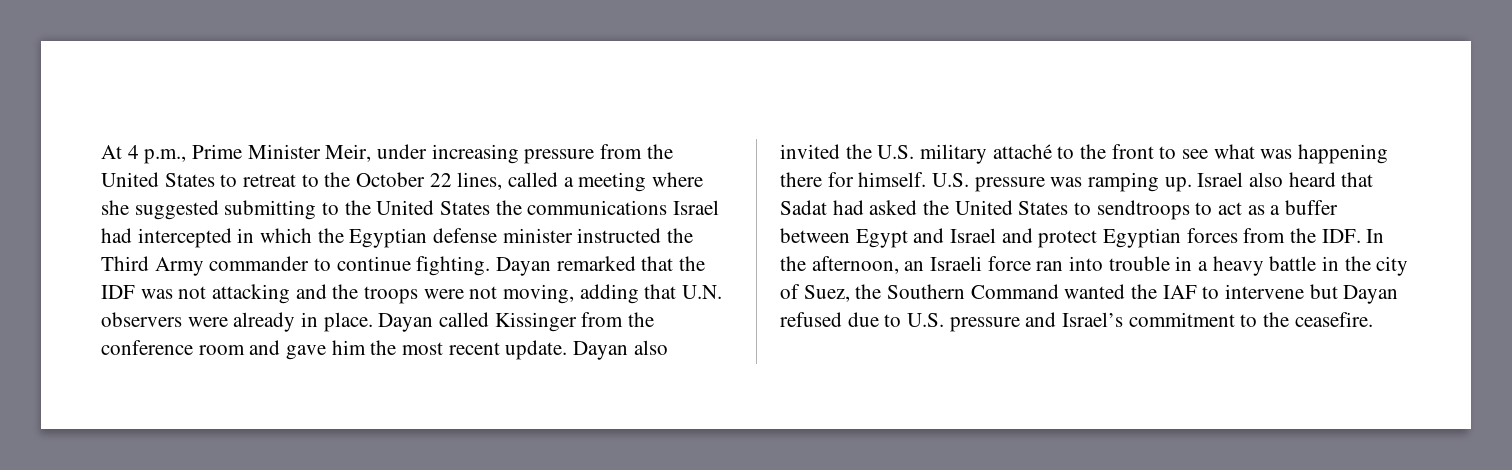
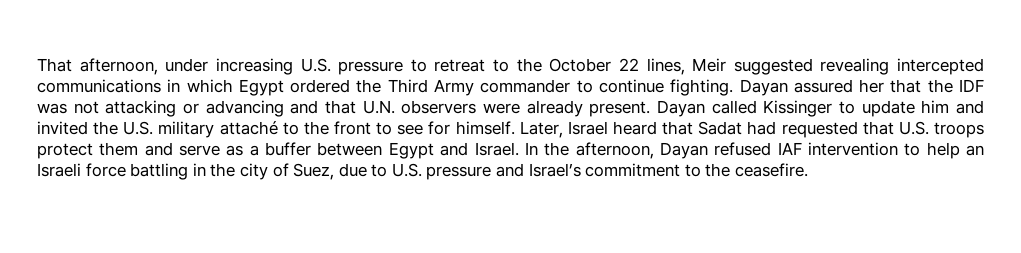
[101,144,673,164] [101,172,215,187] At 4 p.m., Prime Minister Meir, under increasing pressure from the United States -> [37,58,404,75] That afternoon, under increasing U.S. pressure
[508,172,704,192] [101,200,720,220] [101,228,662,248] called a meeting where she suggested submitting to the United States the communications Israel had intercepted in which the Egyptian defense minister instructed -> [692,58,984,75] [37,79,351,96] Meir suggested revealing intercepted communications in which Egypt ordered
[556,256,636,271] remarked -> [793,79,885,93] assured her
[295,284,639,304] and the troops were not moving, adding -> [182,100,319,117] or advancing and
[301,312,373,332] in place. -> [589,101,651,117] present.
[581,312,655,327] [101,340,668,360] from the conference room and gave him the most recent update. Dayan also -> [838,100,984,117] to update him and
[1213,144,1389,164] [780,172,1374,192] [780,200,1243,220] what was happening there for himself. U.S. pressure was ramping up. Israel also heard that Sadat had asked the United States to sendtroops to act -> [428,121,984,138] [37,142,221,159] for himself. Later, Israel heard that Sadat had requested that U.S. troops protect them and serve
[950,228,1385,248] [780,256,1317,276] Israel and protect Egyptian forces from the IDF. In the afternoon, an Israeli force ran into trouble in a heavy battle -> [474,142,985,159] [37,163,189,180] Israel. In the afternoon, Dayan refused IAF intervention to help an Israeli force battling
[855,284,1399,304] [780,312,842,327] the Southern Command wanted the IAF to intervene but Dayan refused -> (335, 171) none

